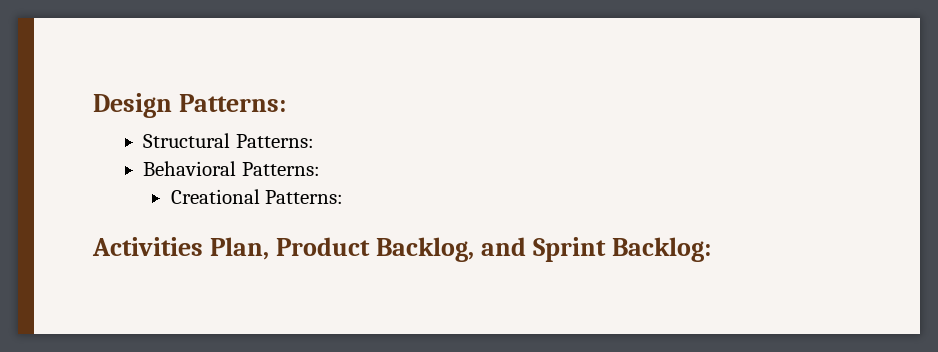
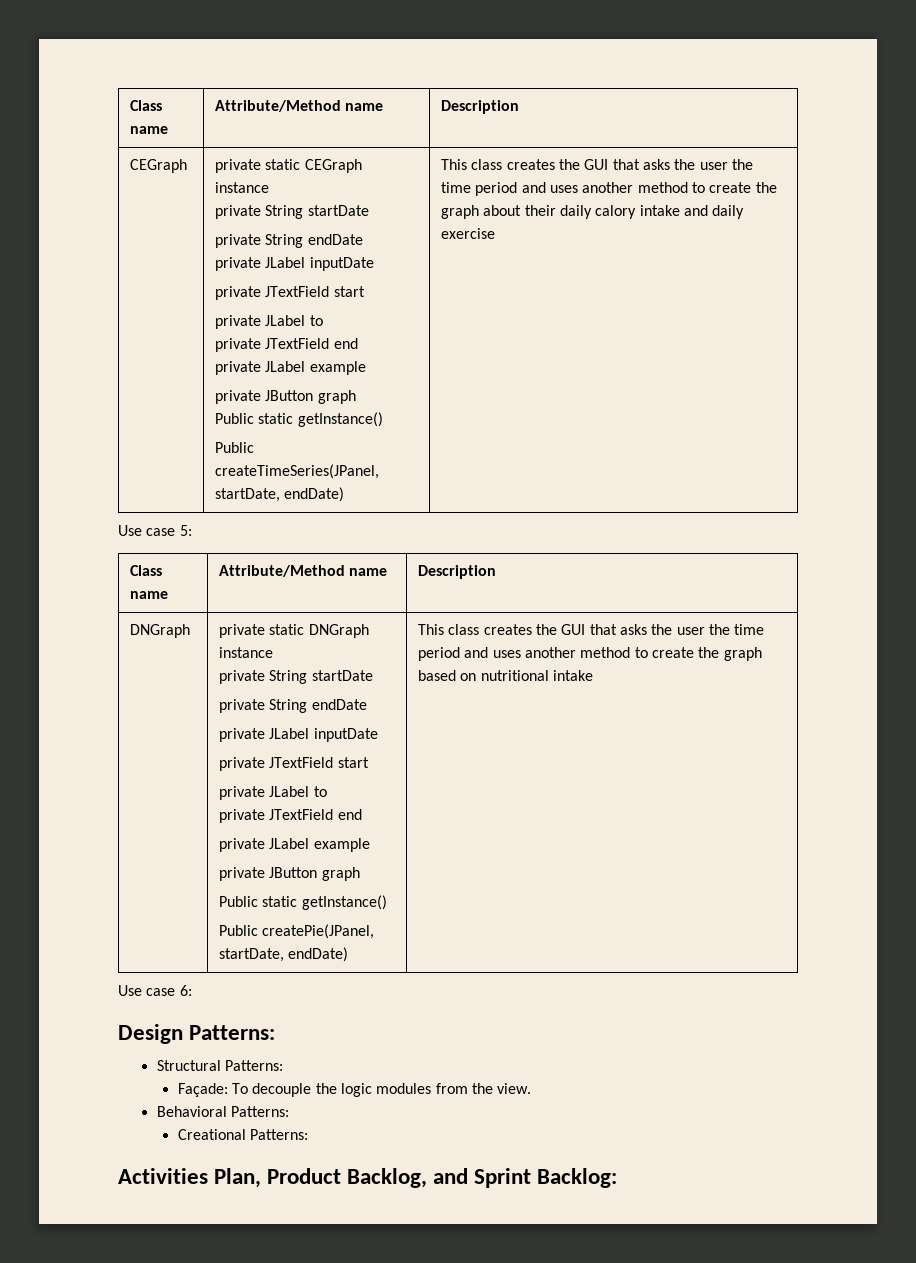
[93,93,287,118] [143,133,314,148] Design Patterns: // Structural Patterns: -> [129,100,162,111] [129,126,168,134] [214,100,384,112] [440,100,519,114] [129,159,187,173] [214,159,362,173] [214,182,269,193] [214,205,369,219] [214,234,363,248] [214,257,374,271] [214,286,365,300] [214,315,323,329] [214,338,358,352] [214,361,366,375] [214,390,356,404] [214,412,383,427] [214,442,254,453] [214,464,379,479] [214,487,345,502] [440,159,753,170] [440,182,777,196] [440,205,745,219] [440,228,495,239] [118,525,192,536] [129,565,162,576] [129,591,168,599] [218,565,388,577] [417,565,496,579] [129,624,190,638] [218,624,369,638] [218,647,273,658] [218,670,373,684] [218,699,367,713] [218,728,378,742] [218,757,369,771] [218,786,327,800] [218,809,362,823] [218,838,370,852] [218,867,360,881] [218,895,387,910] [218,924,375,939] [218,947,349,962] [417,624,765,635] [417,647,762,661] [417,670,593,681] [118,985,192,996] [118,1024,276,1044] [156,1060,283,1071] [177,1083,532,1097] Class name | Attribute/Method name | Description // CEGraph | private static CEGraph instance // private String startDate // private String endDate // private JLabel inputDate // private JTextField start // private JLabel to // private JTextField end // private JLabel example // private JButton graph // Public static getInstance() // Public createTimeSeries(JPanel, startDate, endDate) | This class creates the GUI that asks the user the time period and uses another method to create the graph about their daily calory intake and daily exercise // Use case 5: // Class name | Attribute/Method name | Description // DNGraph | private static DNGraph instance // private String startDate // private String endDate // private JLabel inputDate // private JTextField start // private JLabel to // private JTextField end // private JLabel example // private JButton graph // Public static getInstance() // Public createPie(JPanel, startDate, endDate) | This class creates the GUI that asks the user the time period and uses another method to create the graph based on nutritional intake // Use case 6: // Design Patterns: // Structural Patterns: // Façade: To decouple the logic modules from the view.

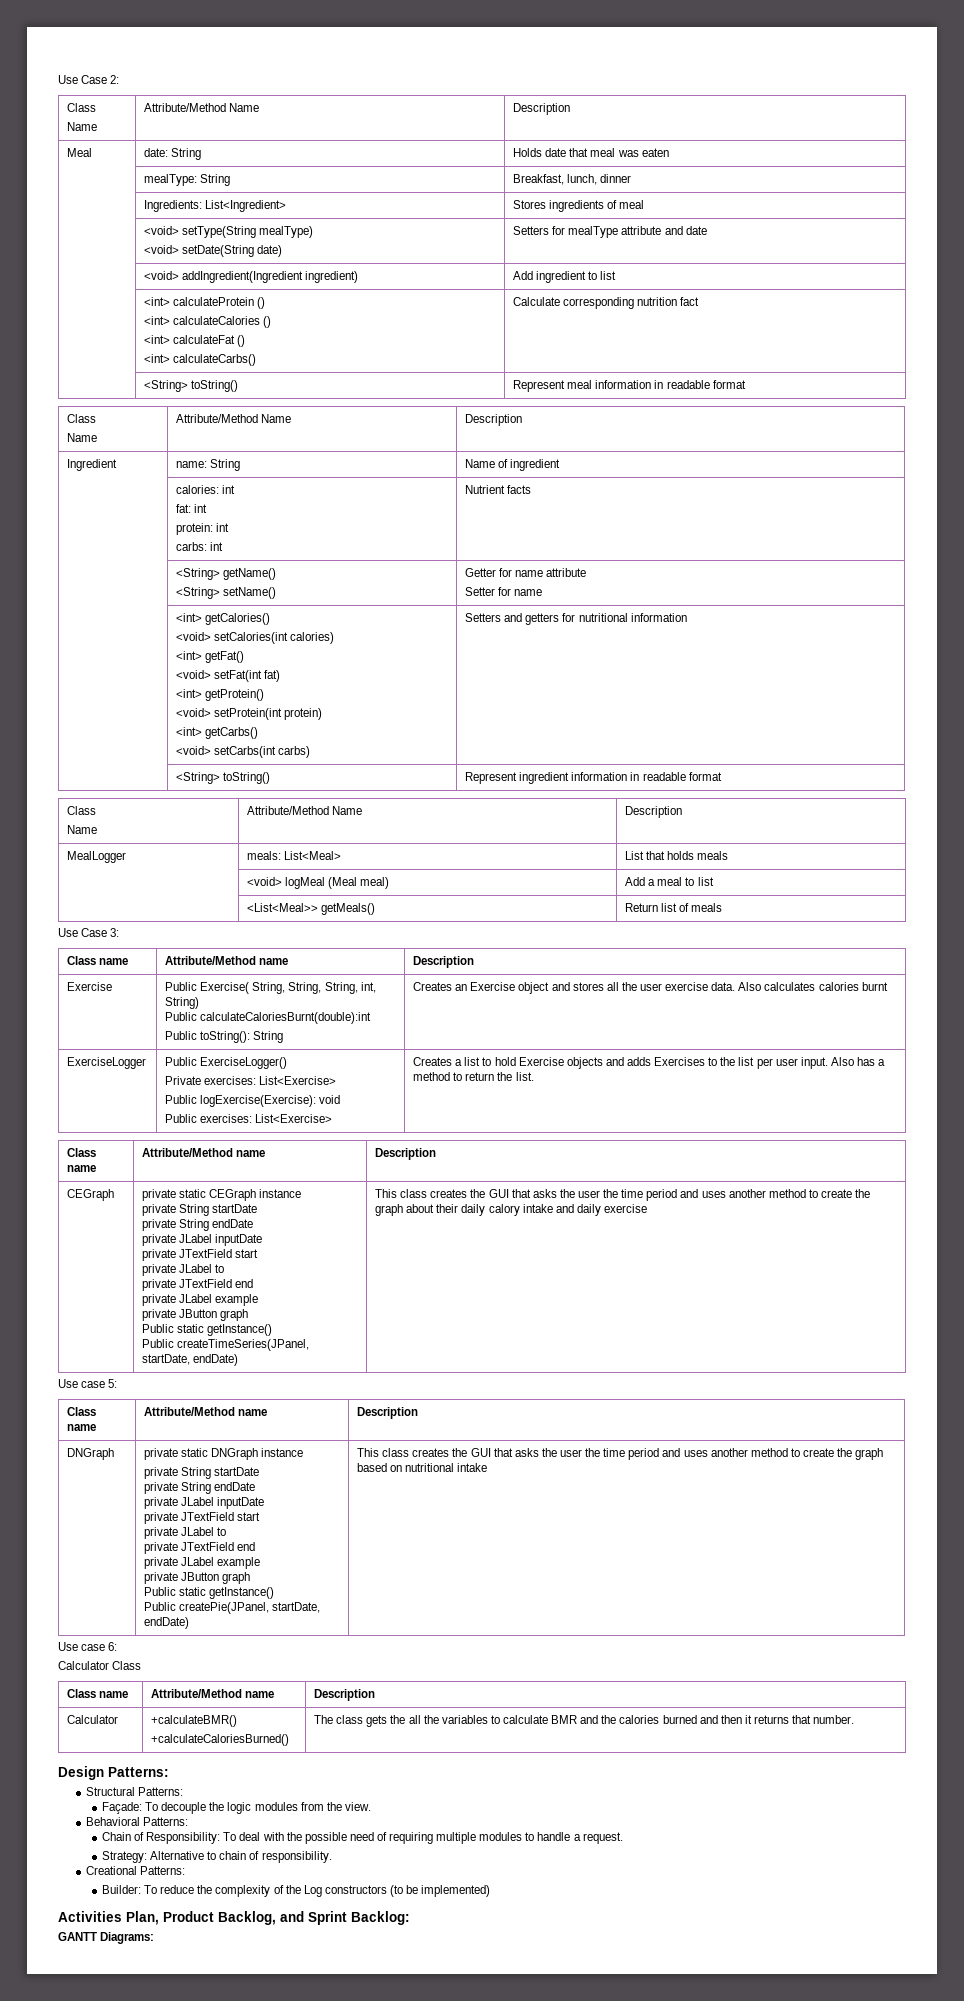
(129, 105) none -> [58,75,120,84] [67,103,97,112] [67,122,98,131] [144,103,260,112] [513,103,571,115] [67,148,93,157] [144,148,202,160] [513,148,669,157] [144,174,231,186] [513,174,632,185] [144,200,287,212] [513,200,645,212] [144,226,314,238] [144,245,283,257] [513,226,707,238] [144,271,359,283] [513,271,617,283] [144,297,266,309] [144,316,272,328] [144,335,246,347] [144,354,257,366] [513,297,700,309] [144,380,239,392] [513,380,746,392] [67,414,97,423] [67,433,98,442] [176,414,292,423] [465,414,523,426] [67,459,118,471] [176,459,241,471] [465,459,561,471] [176,485,236,494] [176,504,208,513] [176,523,230,535] [176,542,224,551] [465,485,532,494] [176,568,277,580] [176,587,277,599] [465,568,587,577] [465,587,543,596] [176,613,271,625] [176,632,335,644] [176,651,245,663] [176,670,281,682] [176,689,265,701] [176,708,323,720] [176,727,259,739] [176,746,311,758] [465,613,687,625] [176,772,271,784] [465,772,722,784] [67,806,97,815] [67,825,98,834] [247,806,363,815] [625,806,683,818] [67,851,127,863] [247,851,342,860] [625,851,729,860] [247,877,390,889] [625,877,714,886] [247,903,376,915] [625,903,723,912] [58,928,120,937] [67,956,129,965] [165,956,289,965] [413,956,475,968] [67,982,113,991] [165,982,376,994] [165,997,200,1009] [165,1012,372,1024] [165,1031,284,1043] [413,982,888,994] [67,1057,147,1069] [165,1057,288,1069] [165,1076,337,1085] [165,1095,341,1107] [165,1114,333,1123] [413,1057,886,1069] [413,1072,534,1081] Use Case 2: // Class // Name | Attribute/Method Name | Description // Meal | date: String | Holds date that meal was eaten // | mealType: String | Breakfast, lunch, dinner // | Ingredients: List<Ingredient> | Stores ingredients of meal // | <void> setType(String mealType) // <void> setDate(String date) | Setters for mealType attribute and date // | <void> addIngredient(Ingredient ingredient) | Add ingredient to list // | <int> calculateProtein () // <int> calculateCalories () // <int> calculateFat () // <int> calculateCarbs() | Calculate corresponding nutrition fact // | <String> toString() | Represent meal information in readable format // Class // Name | Attribute/Method Name | Description // Ingredient | name: String | Name of ingredient // | calories: int // fat: int // protein: int // carbs: int | Nutrient facts // | <String> getName() // <String> setName() | Getter for name attribute // Setter for name // | <int> getCalories() // <void> setCalories(int calories) // <int> getFat() // <void> setFat(int fat) // <int> getProtein() // <void> setProtein(int protein) // <int> getCarbs() // <void> setCarbs(int carbs) | Setters and getters for nutritional information // | <String> toString() | Represent ingredient information in readable format // Class // Name | Attribute/Method Name | Description // MealLogger | meals: List<Meal> | List that holds meals // | <void> logMeal (Meal meal) | Add a meal to list // | <List<Meal>> getMeals() | Return list of meals // Use Case 3: // Class name | Attribute/Method name | Description // Exercise | Public Exercise( String, String, String, int, String) // Public calculateCaloriesBurnt(double):int // Public toString(): String | Creates an Exercise object and stores all the user exercise data. Also calculates calories burnt // ExerciseLogger | Public ExerciseLogger() // Private exercises: List<Exercise> // Public logExercise(Exercise): void // Public exercises: List<Exercise> | Creates a list to hold Exercise objects and adds Exercises to the list per user input. Also has a method to return the list. //
(192, 990) none -> [58,1661,142,1670] [67,1689,129,1698] [151,1689,275,1698] [314,1689,376,1701] [67,1715,119,1724] [151,1715,238,1727] [151,1734,290,1746] [314,1715,855,1727] // Calculator Class // Class name | Attribute/Method name | Description // Calculator | +calculateBMR() // +calculateCaloriesBurned() | The class gets the all the variables to calculate BMR and the calories burned and then it returns that number.
[177,1129,308,1140] Creational Patterns: -> [101,1832,623,1844] [101,1851,332,1863] [86,1866,186,1875] [101,1885,491,1897] Chain of Responsibility: To deal with the possible need of requiring multiple modules to handle a request. // Strategy: Alternative to chain of responsibility. // Creational Patterns: // Builder: To reduce the complexity of the Log constructors (to be implemented)
(618, 1178) none -> [58,1932,155,1944] // GANTT Diagrams:

